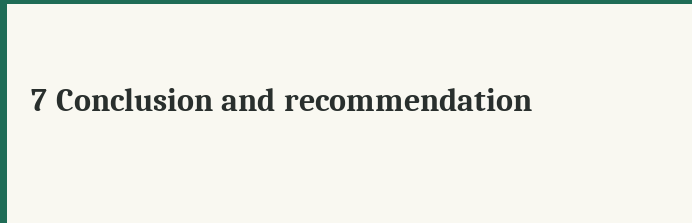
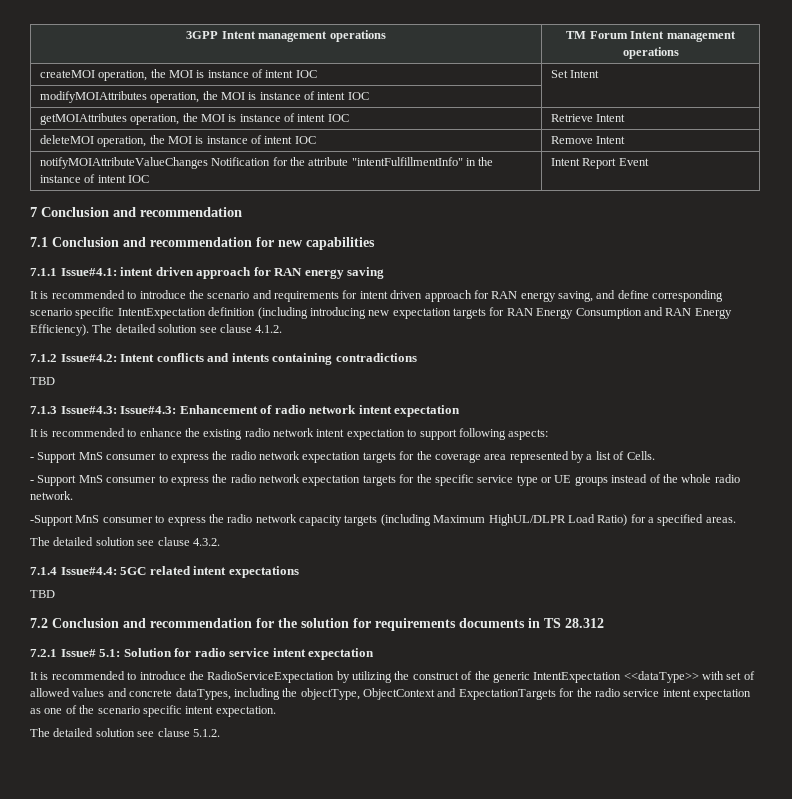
[31,88,532,111] 7 Conclusion and recommendation -> [186,30,386,42] [566,31,736,42] [622,47,679,59] [39,69,317,81] [550,70,600,78] [39,91,369,103] [39,113,349,125] [550,114,626,122] [39,135,316,147] [550,136,626,144] [39,157,494,169] [39,174,149,183] [550,158,649,169] [30,207,242,217] [30,237,375,250] [30,267,385,279] [30,290,724,302] [30,307,732,319] [30,324,283,336] [30,353,417,365] [30,377,55,385] [30,405,461,417] [30,428,549,440] [30,451,655,463] [30,474,740,486] [30,491,73,500] [30,514,736,526] [30,537,220,546] [30,566,299,578] [30,590,55,598] [30,618,604,631] [30,648,375,660] [30,671,755,683] [30,688,751,700] [30,705,276,717] [30,728,220,737] 3GPP Intent management operations | TM Forum Intent management operations // createMOI operation, the MOI is instance of intent IOC | Set Intent // modifyMOIAttributes operation, the MOI is instance of intent IOC | // getMOIAttributes operation, the MOI is instance of intent IOC | Retrieve Intent // deleteMOI operation, the MOI is instance of intent IOC | Remove Intent // notifyMOIAttributeValueChanges Notification for the attribute "intentFulfillmentInfo" in the instance of intent IOC | Intent Report Event // 7 Conclusion and recommendation // 7.1 Conclusion and recommendation for new capabilities // 7.1.1 Issue#4.1: intent driven approach for RAN energy saving // It is recommended to introduce the scenario and requirements for intent driven approach for RAN energy saving, and define corresponding scenario specific IntentExpectation definition (including introducing new expectation targets for RAN Energy Consumption and RAN Energy Efficiency). The detailed solution see clause 4.1.2. // 7.1.2 Issue#4.2: Intent conflicts and intents containing contradictions // TBD // 7.1.3 Issue#4.3: Issue#4.3: Enhancement of radio network intent expectation // It is recommended to enhance the existing radio network intent expectation to support following aspects: // - Support MnS consumer to express the radio network expectation targets for the coverage area represented by a list of Cells. // - Support MnS consumer to express the radio network expectation targets for the specific service type or UE groups instead of the whole radio network. // -Support MnS consumer to express the radio network capacity targets (including Maximum HighUL/DLPR Load Ratio) for a specified areas. // The detailed solution see clause 4.3.2. // 7.1.4 Issue#4.4: 5GC related intent expectations // TBD // 7.2 Conclusion and recommendation for the solution for requirements documents in TS 28.312 // 7.2.1 Issue# 5.1: Solution for radio service intent expectation // It is recommended to introduce the RadioServiceExpectation by utilizing the construct of the generic IntentExpectation <<dataType>> with set of allowed values and concrete dataTypes, including the objectType, ObjectContext and ExpectationTargets for the radio service intent expectation as one of the scenario specific intent expectation. // The detailed solution see clause 5.1.2.

